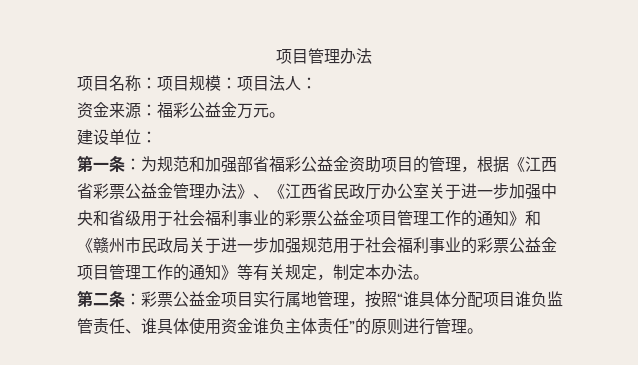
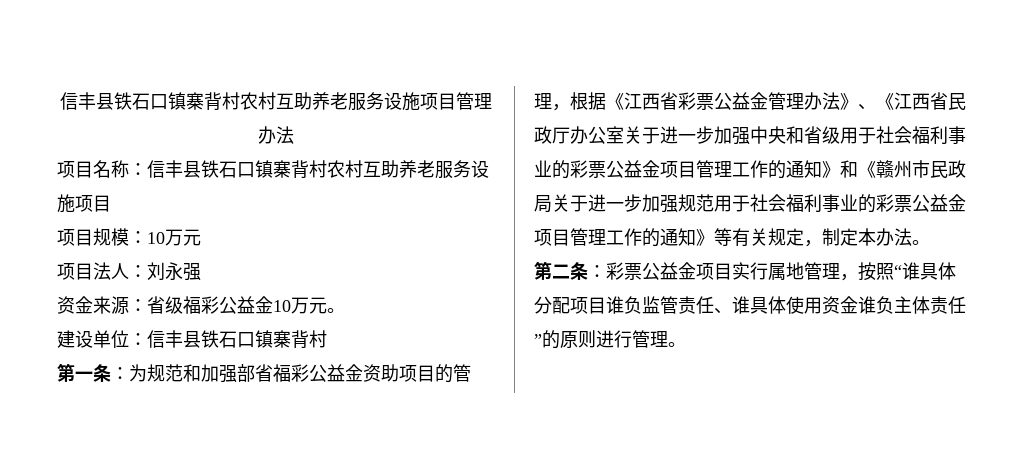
(275, 56) none -> [59,92,420,111] 信丰县铁石口镇寨背村农村互助养老服务设施
(157, 83) none -> [147,160,489,179] [57,194,111,213] 信丰县铁石口镇寨背村农村互助养老服务设施项目 //
(237, 83) none -> [147,229,201,246] 10万元 //
(317, 83) none -> [147,262,201,281] 刘永强
[157,102,237,118] 福彩公益金 -> [147,296,291,314] 省级福彩公益金10
(157, 137) none -> [147,330,327,348] 信丰县铁石口镇寨背村

